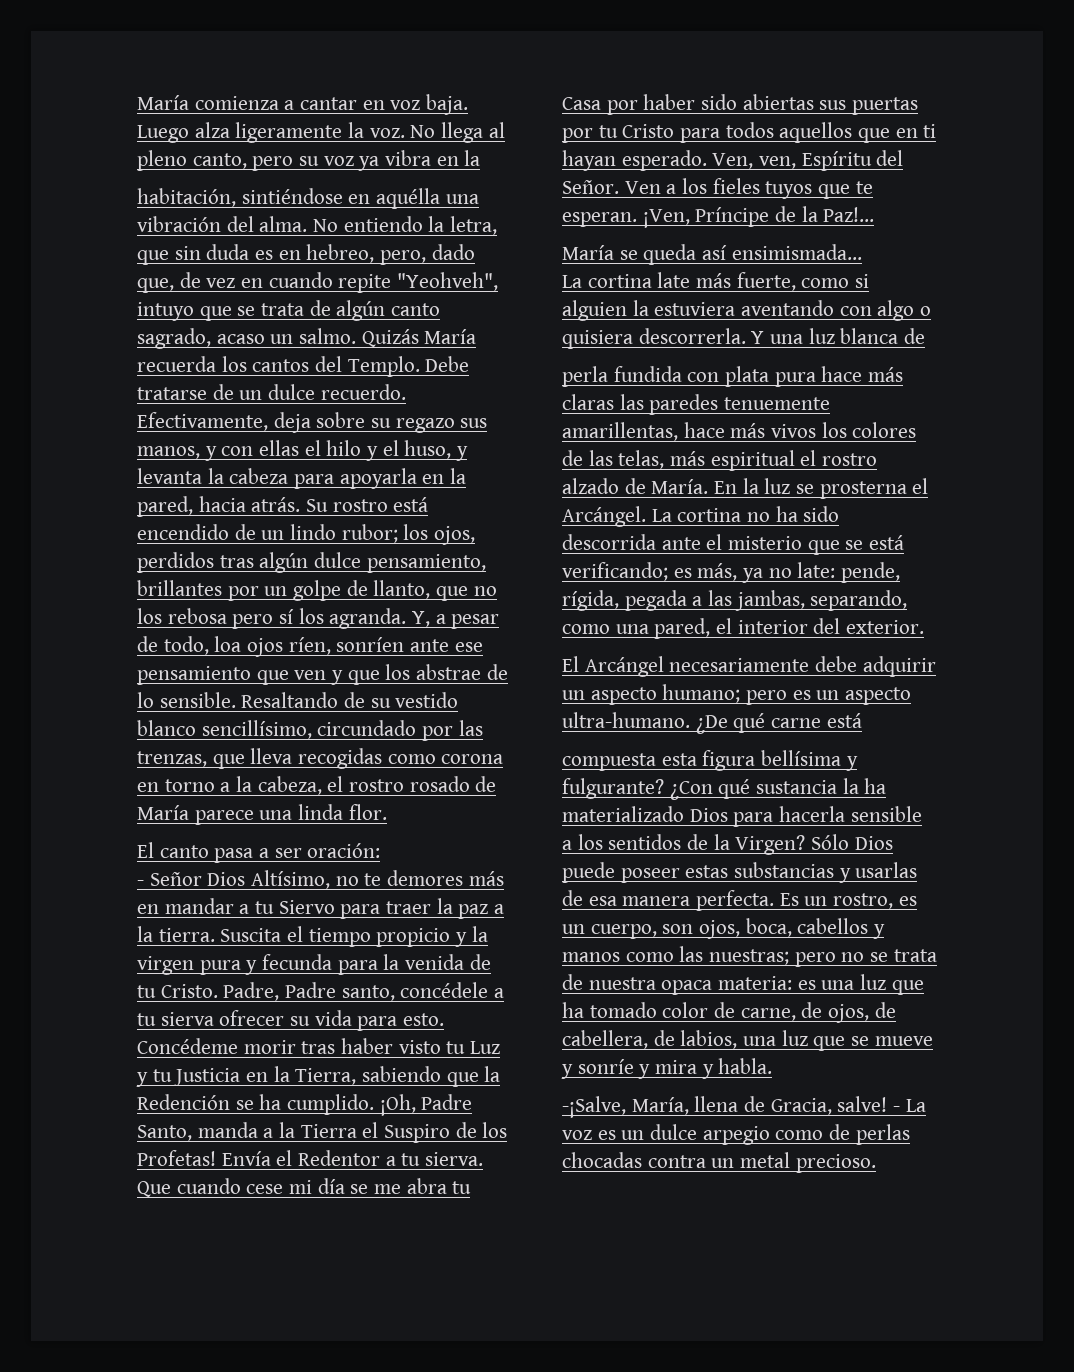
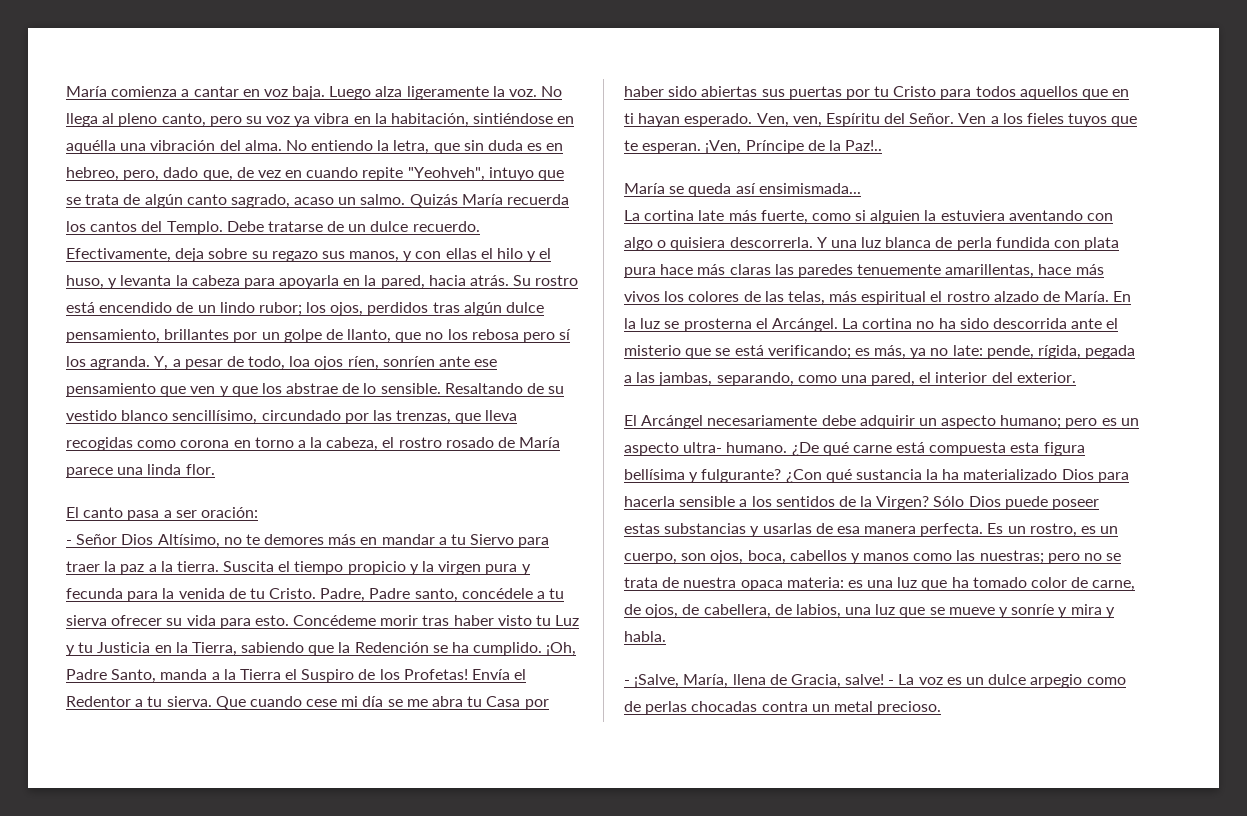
(481, 158) // -> (387, 118) none
[823,207,875,222] Paz!... -> [845,140,883,151] Paz!..
(926, 336) // -> (953, 242) none
[562,712,690,728] ultra-humano. -> [683,442,788,453] ultra- humano.
(862, 720) // -> (926, 447) none
[562,1096,626,1118] -¡Salve, -> [624,674,680,688] - ¡Salve,

